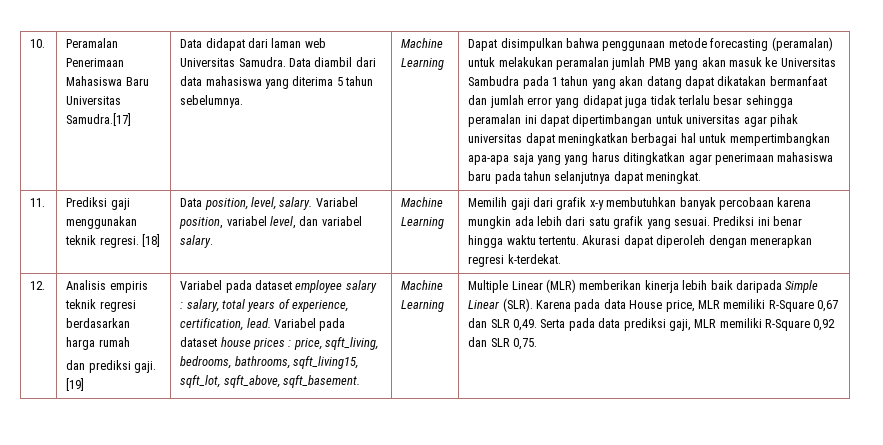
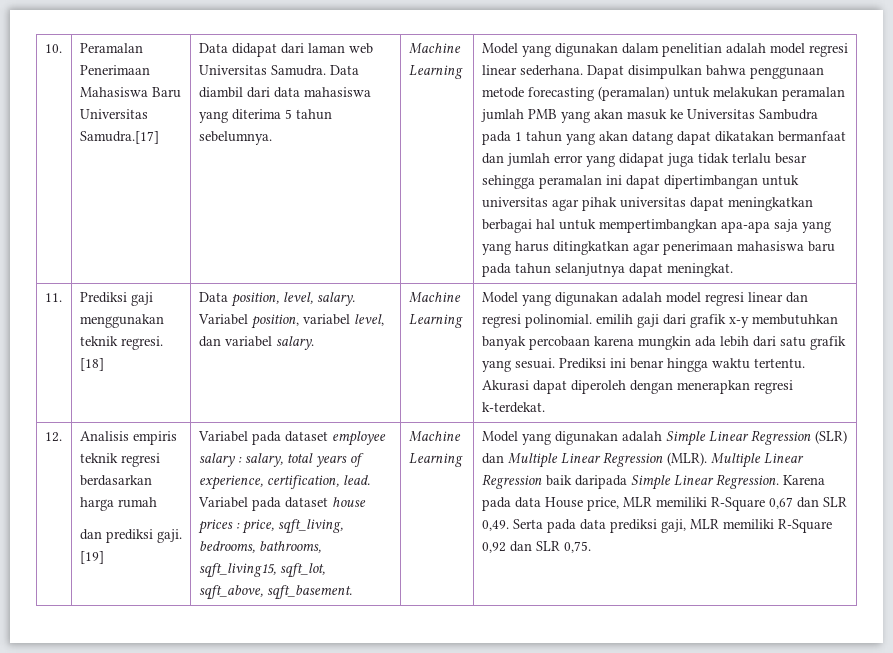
(445, 64) none -> [481,43,848,57] [481,65,583,76] Model yang digunakan dalam penelitian adalah model regresi linear sederhana.
[468,197,508,207] Memilih -> [481,292,808,306] [481,314,633,328] Model yang digunakan adalah model regresi linear dan regresi polinomial. emilih
[468,279,708,293] Multiple Linear (MLR) memberikan kinerja lebih -> [481,430,847,446] [481,452,804,468] [481,474,542,489] Model yang digunakan adalah Simple Linear Regression (SLR) dan Multiple Linear Regression (MLR). Multiple Linear Regression
[502,298,533,312] (SLR). -> [715,474,779,489] Regression.

